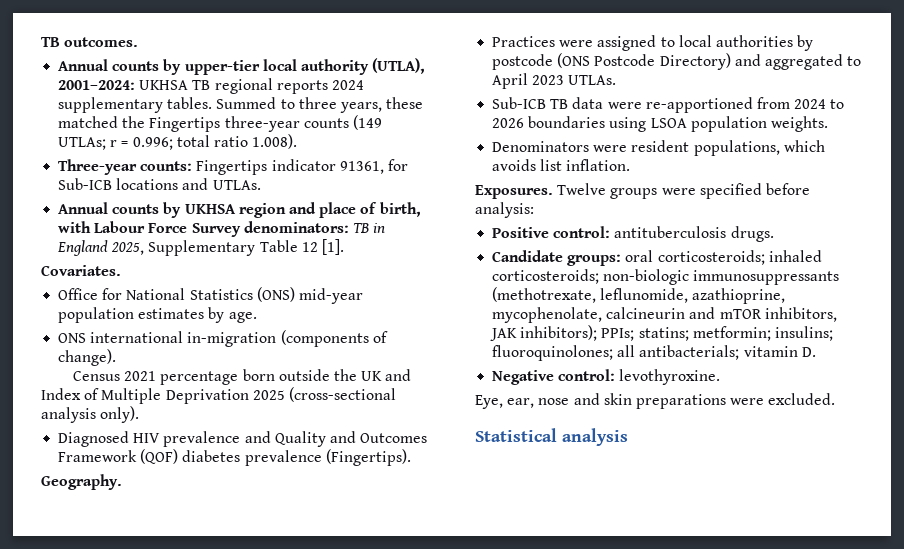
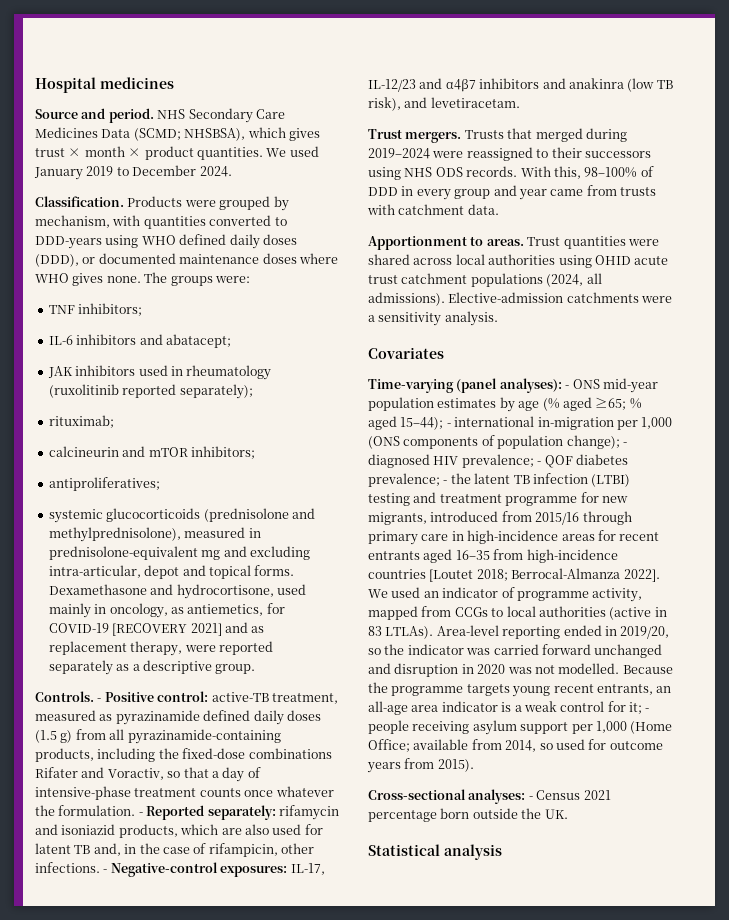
[41,37,139,47] [58,58,426,75] [58,78,364,94] [58,97,424,113] [58,115,382,132] [58,134,298,150] [58,159,408,175] [58,178,261,190] [58,202,421,218] [58,221,386,237] [57,239,344,256] [41,265,121,276] [58,287,363,304] [58,307,257,323] [58,330,388,347] [58,349,117,366] TB outcomes. // Annual counts by upper-tier local authority (UTLA), 2001–2024: UKHSA TB regional reports 2024 supplementary tables. Summed to three years, these matched the Fingertips three-year counts (149 UTLAs; r = 0.996; total ratio 1.008). // Three-year counts: Fingertips indicator 91361, for Sub-ICB locations and UTLAs. // Annual counts by UKHSA region and place of birth, with Labour Force Survey denominators: TB in England 2025, Supplementary Table 12 [1]. // Covariates. // Office for National Statistics (ONS) mid-year population estimates by age. // ONS international in-migration (components of change). // -> [35,77,174,93] [35,108,285,123] [35,127,320,141] [35,146,319,160] [34,165,232,180] [35,196,289,211] [35,215,287,229] [35,234,297,249] [35,253,338,267] [35,272,250,286] [48,303,143,316] [48,334,231,348] [47,365,272,380] [48,384,253,399] [48,415,114,428] [48,446,255,459] [48,477,160,491] [48,508,315,523] [48,527,261,542] [48,546,310,560] [48,565,295,579] [48,584,306,599] [48,603,285,618] [48,622,265,636] [48,641,273,656] [48,660,256,675] [35,691,338,704] [35,710,321,725] [35,729,281,744] [35,748,332,762] [35,767,261,782] [35,786,334,800] [35,805,339,820] [35,824,323,838] [35,843,314,857] [35,862,325,877] [368,78,673,92] [368,97,520,111] [368,128,627,143] [368,147,651,161] [368,166,654,180] [368,185,656,200] [367,204,499,215] [368,236,659,250] [368,254,669,268] [368,273,602,287] [368,292,673,306] [368,311,498,326] [368,347,444,359] [368,378,658,393] [368,397,642,412] [368,416,673,430] [368,435,627,449] [368,454,628,468] [368,473,631,487] [368,492,628,506] [368,511,632,525] [368,530,660,545] [368,549,618,563] [368,568,660,582] [368,587,643,602] [368,606,667,620] [368,625,670,639] [368,644,663,658] [368,663,673,677] [368,682,672,697] [368,701,650,715] [368,720,673,735] [368,739,663,752] [367,758,474,773] [368,789,533,804] Hospital medicines // Source and period. NHS Secondary Care Medicines Data (SCMD; NHSBSA), which gives trust × month × product quantities. We used January 2019 to December 2024. // Classification. Products were grouped by mechanism, with quantities converted to DDD-years using WHO defined daily doses (DDD), or documented maintenance doses where WHO gives none. The groups were: // TNF inhibitors; // IL-6 inhibitors and abatacept; // JAK inhibitors used in rheumatology (ruxolitinib reported separately); // rituximab; // calcineurin and mTOR inhibitors; // antiproliferatives; // systemic glucocorticoids (prednisolone and methylprednisolone), measured in prednisolone-equivalent mg and excluding intra-articular, depot and topical forms. Dexamethasone and hydrocortisone, used mainly in oncology, as antiemetics, for COVID-19 [RECOVERY 2021] and as replacement therapy, were reported separately as a descriptive group. // Controls. - Positive control: active-TB treatment, measured as pyrazinamide defined daily doses (1.5 g) from all pyrazinamide-containing products, including the fixed-dose combinations Rifater and Voractiv, so that a day of intensive-phase treatment counts once whatever the formulation. - Reported separately: rifamycin and isoniazid products, which are also used for latent TB and, in the case of rifampicin, other infections. - Negative-control exposures: IL-17, IL-12/23 and α4β7 inhibitors and anakinra (low TB risk), and levetiracetam. // Trust mergers. Trusts that merged during 2019–2024 were reassigned to their successors using NHS ODS records. With this, 98–100% of DDD in every group and year came from trusts with catchment data. // Apportionment to areas. Trust quantities were shared across local authorities using OHID acute trust catchment populations (2024, all admissions). Elective-admission catchments were a sensitivity analysis. // Covariates // Time-varying (panel analyses): - ONS mid-year population estimates by age (% aged ≥65; % aged 15–44); - international in-migration per 1,000 (ONS components of population change); - diagnosed HIV prevalence; - QOF diabetes prevalence; - the latent TB infection (LTBI) testing and treatment programme for new migrants, introduced from 2015/16 through primary care in high-incidence areas for recent entrants aged 16–35 from high-incidence countries [Loutet 2018; Berrocal-Almanza 2022]. We used an indicator of programme activity, mapped from CCGs to local authorities (active in 83 LTLAs). Area-level reporting ended in 2019/20, so the indicator was carried forward unchanged and disruption in 2020 was not modelled. Because the programme targets young recent entrants, an all-age area indicator is a weak control for it; - people receiving asylum support per 1,000 (Home Office; available from 2014, so used for outcome years from 2015). // Cross-sectional analyses: -
[361,369,412,381] [41,387,396,404] [41,406,140,423] [58,431,428,447] [58,449,411,466] [41,474,122,490] [492,35,814,51] [492,53,862,70] [492,73,617,89] [492,97,845,113] [492,116,828,132] [492,140,825,156] [492,159,631,171] [475,183,810,199] [475,202,534,218] [492,226,774,242] [492,250,822,266] [492,269,840,285] [492,287,786,304] [492,307,837,323] [490,325,833,341] [492,345,816,361] [492,369,721,385] [475,393,836,409] UK and Index of Multiple Deprivation 2025 (cross-sectional analysis only). // Diagnosed HIV prevalence and Quality and Outcomes Framework (QOF) diabetes prevalence (Fingertips). // Geography. // Practices were assigned to local authorities by postcode (ONS Postcode Directory) and aggregated to April 2023 UTLAs. // Sub-ICB TB data were re-apportioned from 2024 to 2026 boundaries using LSOA population weights. // Denominators were resident populations, which avoids list inflation. // Exposures. Twelve groups were specified before analysis: // Positive control: antituberculosis drugs. // Candidate groups: oral corticosteroids; inhaled corticosteroids; non-biologic immunosuppressants (methotrexate, leflunomide, azathioprine, mycophenolate, calcineurin and mTOR inhibitors, JAK inhibitors); PPIs; statins; metformin; insulins; fluoroquinolones; all antibacterials; vitamin D. // Negative control: levothyroxine. // Eye, ear, nose and skin preparations were excluded. -> [544,809,568,819] UK.

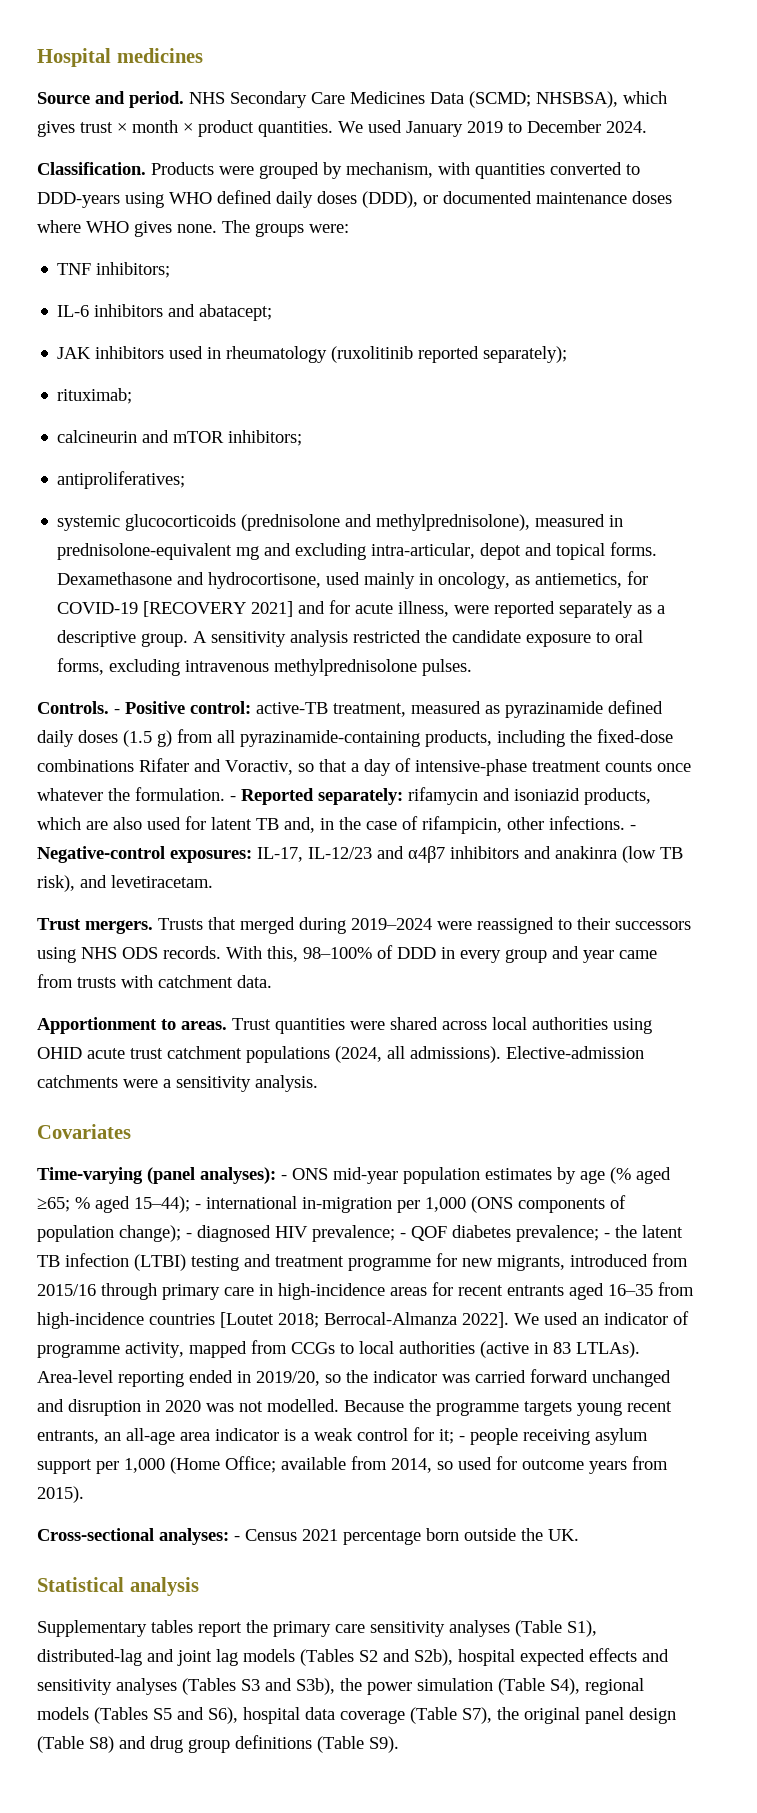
[251,626,265,633] [48,641,183,656] as replacement therapy, -> [329,600,450,617] for acute illness,
(256, 669) none -> [193,630,644,647] [57,658,473,676] A sensitivity analysis restricted the candidate exposure to oral forms, excluding intravenous methylprednisolone pulses.
(502, 852) none -> [37,1620,597,1637] [37,1648,669,1666] [37,1678,644,1695] [37,1707,676,1724] [37,1735,399,1753] // Supplementary tables report the primary care sensitivity analyses (Table S1), distributed-lag and joint lag models (Tables S2 and S2b), hospital expected effects and sensitivity analyses (Tables S3 and S3b), the power simulation (Table S4), regional models (Tables S5 and S6), hospital data coverage (Table S7), the original panel design (Table S8) and drug group definitions (Table S9).

